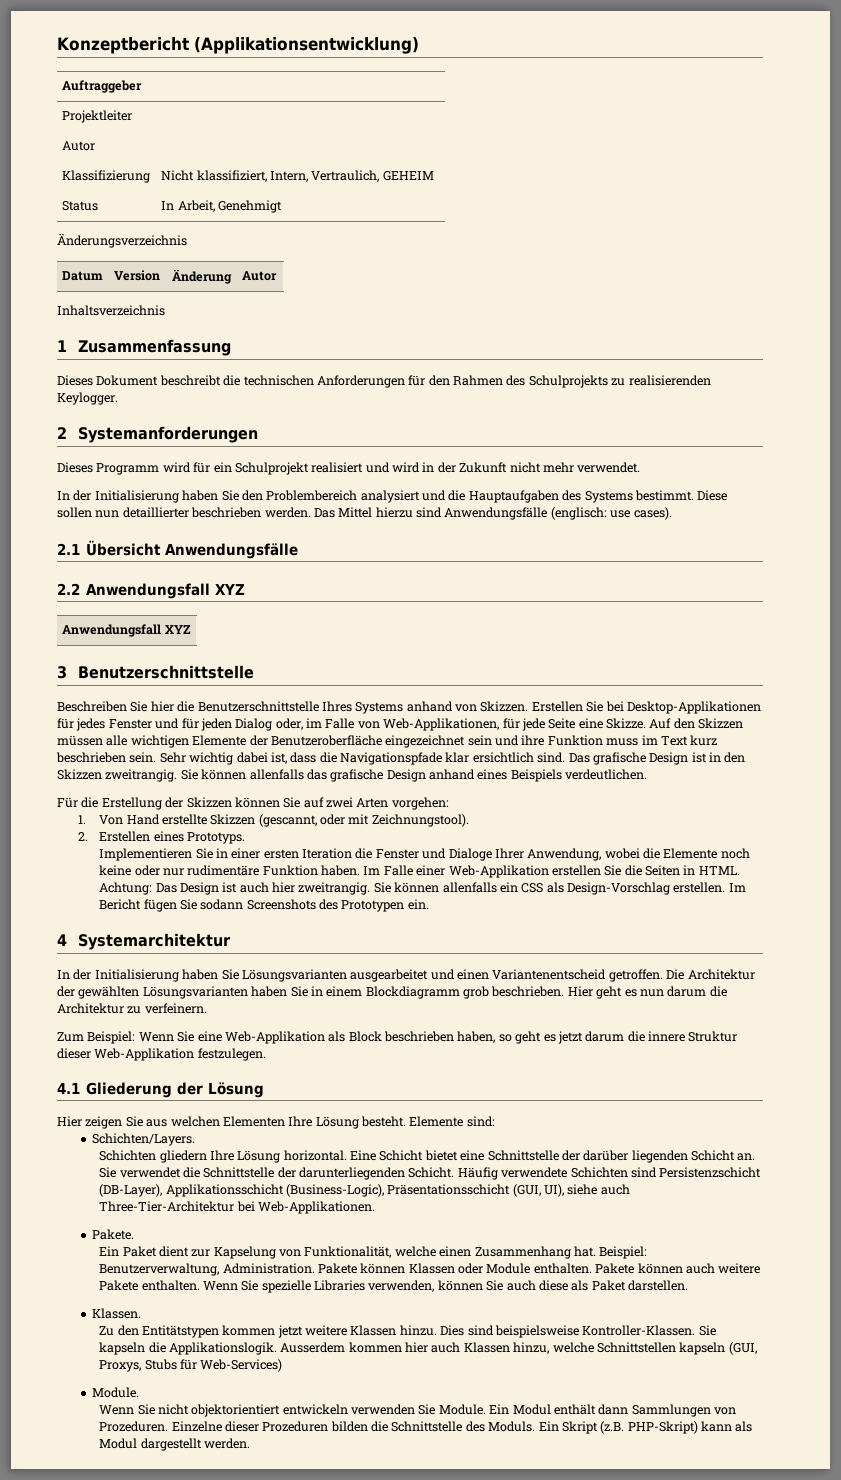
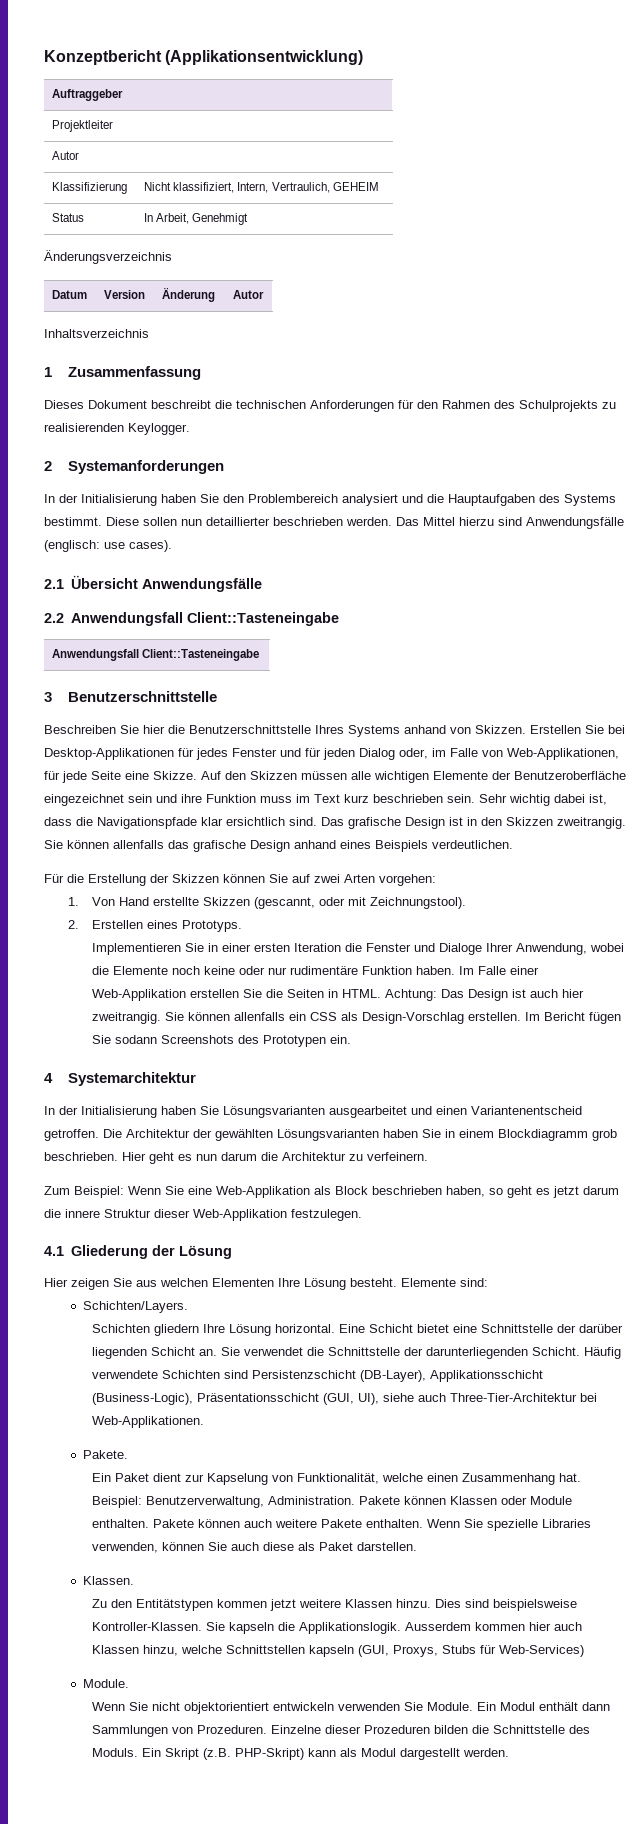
[57,462,641,475] // Dieses Programm wird für ein Schulprojekt realisiert und wird in der Zukunft nicht mehr verwendet. -> (225, 467) none
[215,584,246,595] [62,624,191,637] XYZ // Anwendungsfall XYZ -> [186,612,339,626] [52,649,260,661] Client::Tasteneingabe // Anwendungsfall Client::Tasteneingabe

